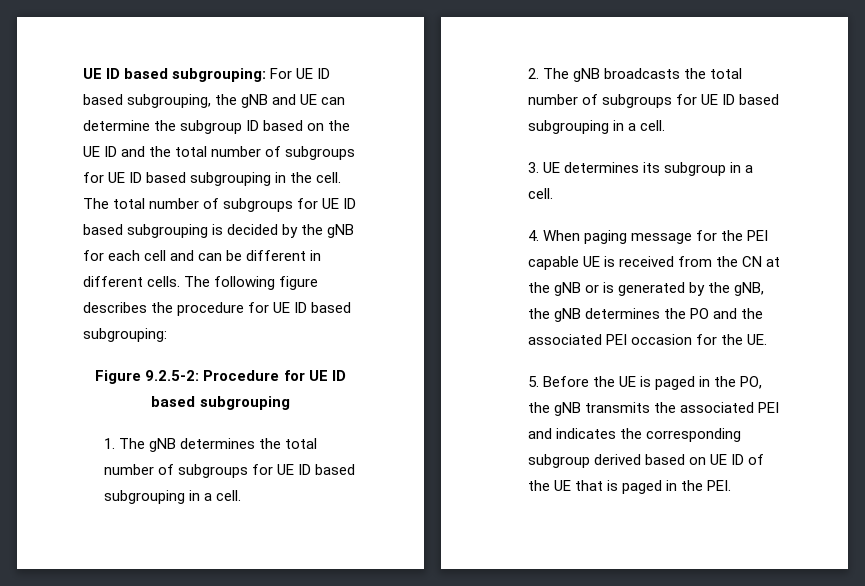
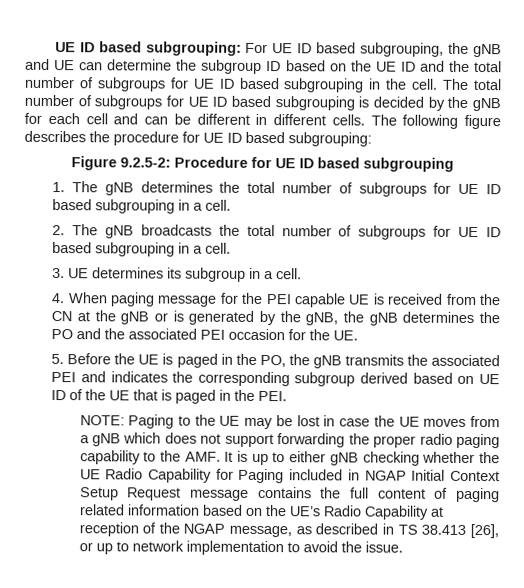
(732, 485) none -> [79,414,501,430] [79,432,501,449] [79,450,500,466] [79,468,500,484] [79,486,500,503] [78,504,443,520] [78,522,499,539] [78,540,403,556] // NOTE: Paging to the UE may be lost in case the UE moves from a gNB which does not support forwarding the proper radio paging capability to the AMF. It is up to either gNB checking whether the UE Radio Capability for Paging included in NGAP Initial Context Setup Request message contains the full content of paging related information based on the UE’s Radio Capability at reception of the NGAP message, as described in TS 38.413 [26], or up to network implementation to avoid the issue.

